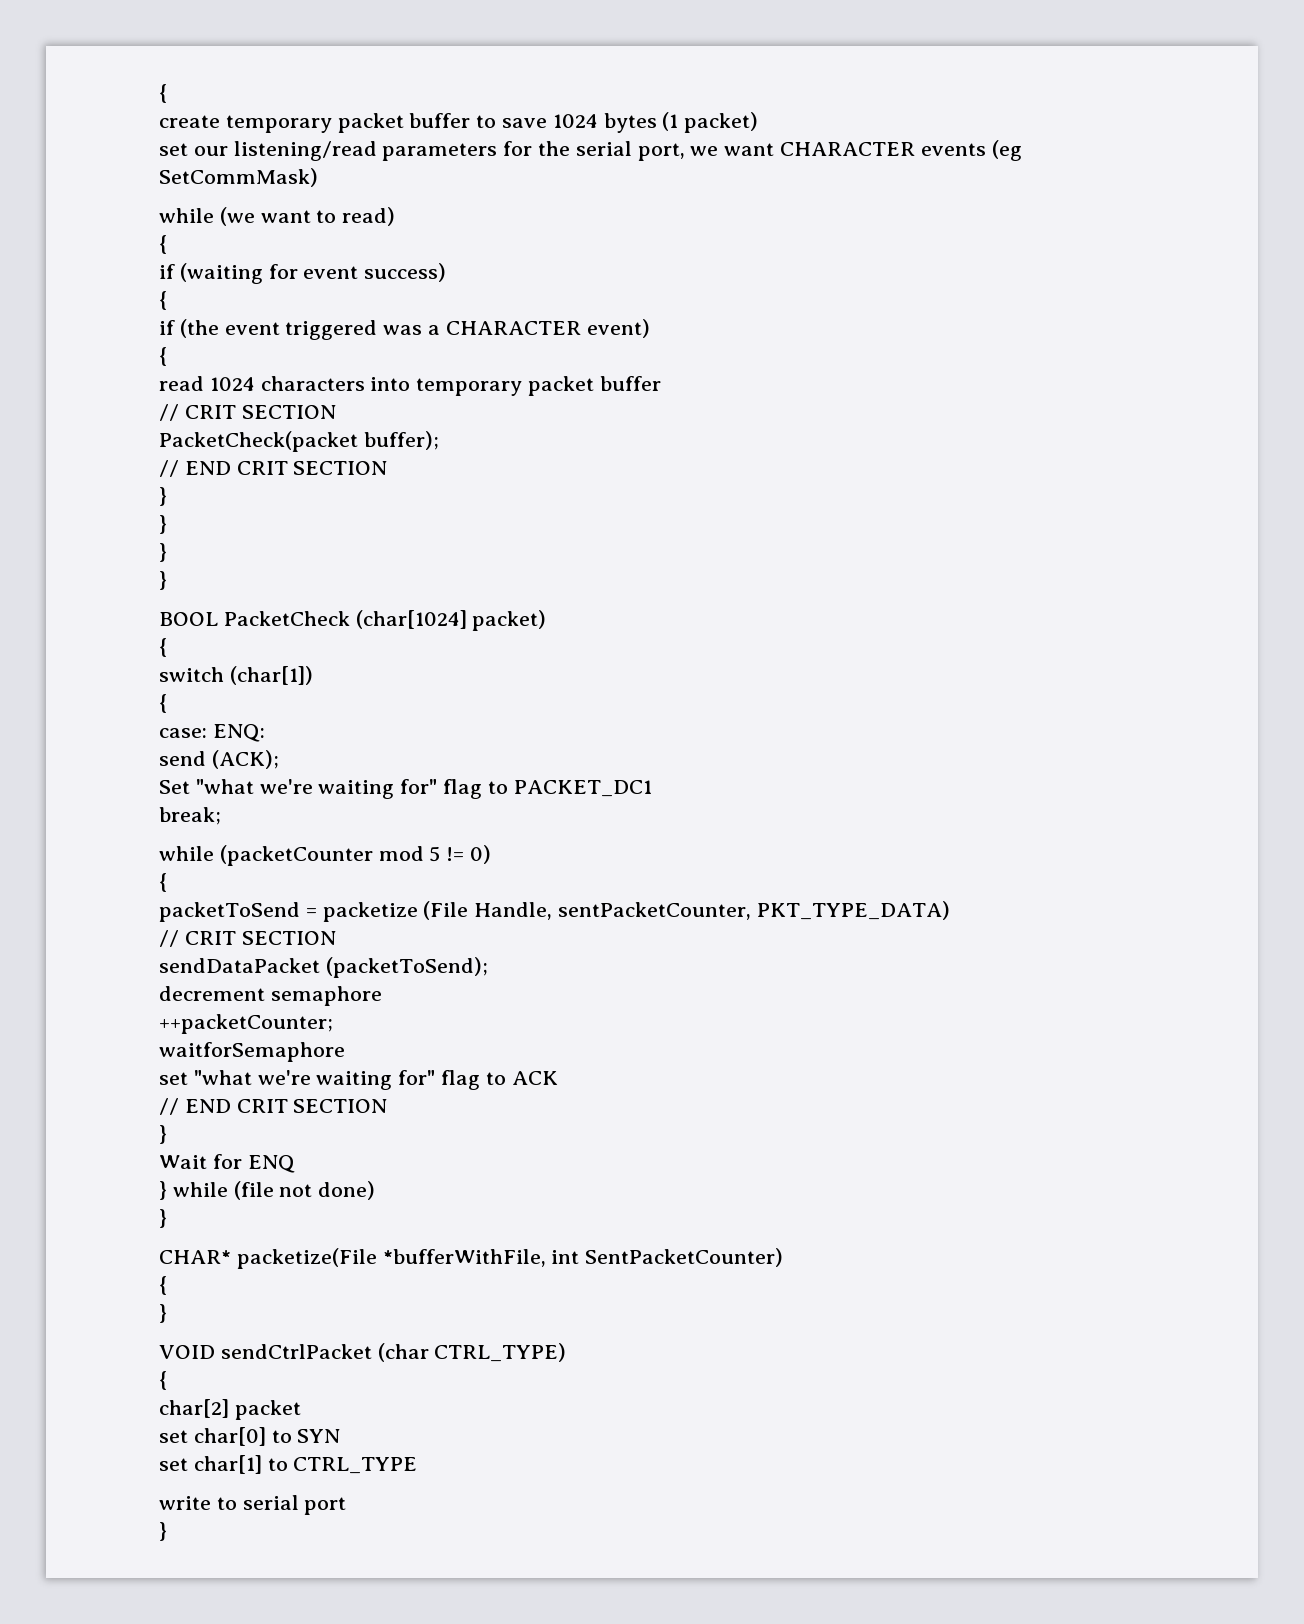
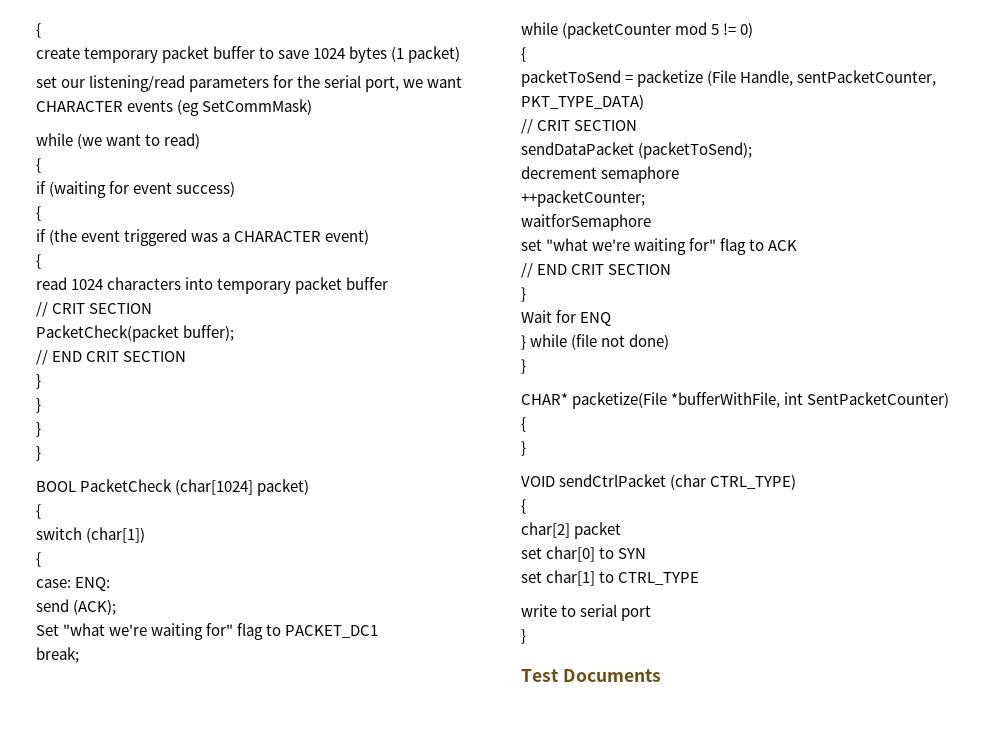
(167, 1531) none -> [521,669,661,682] // Test Documents

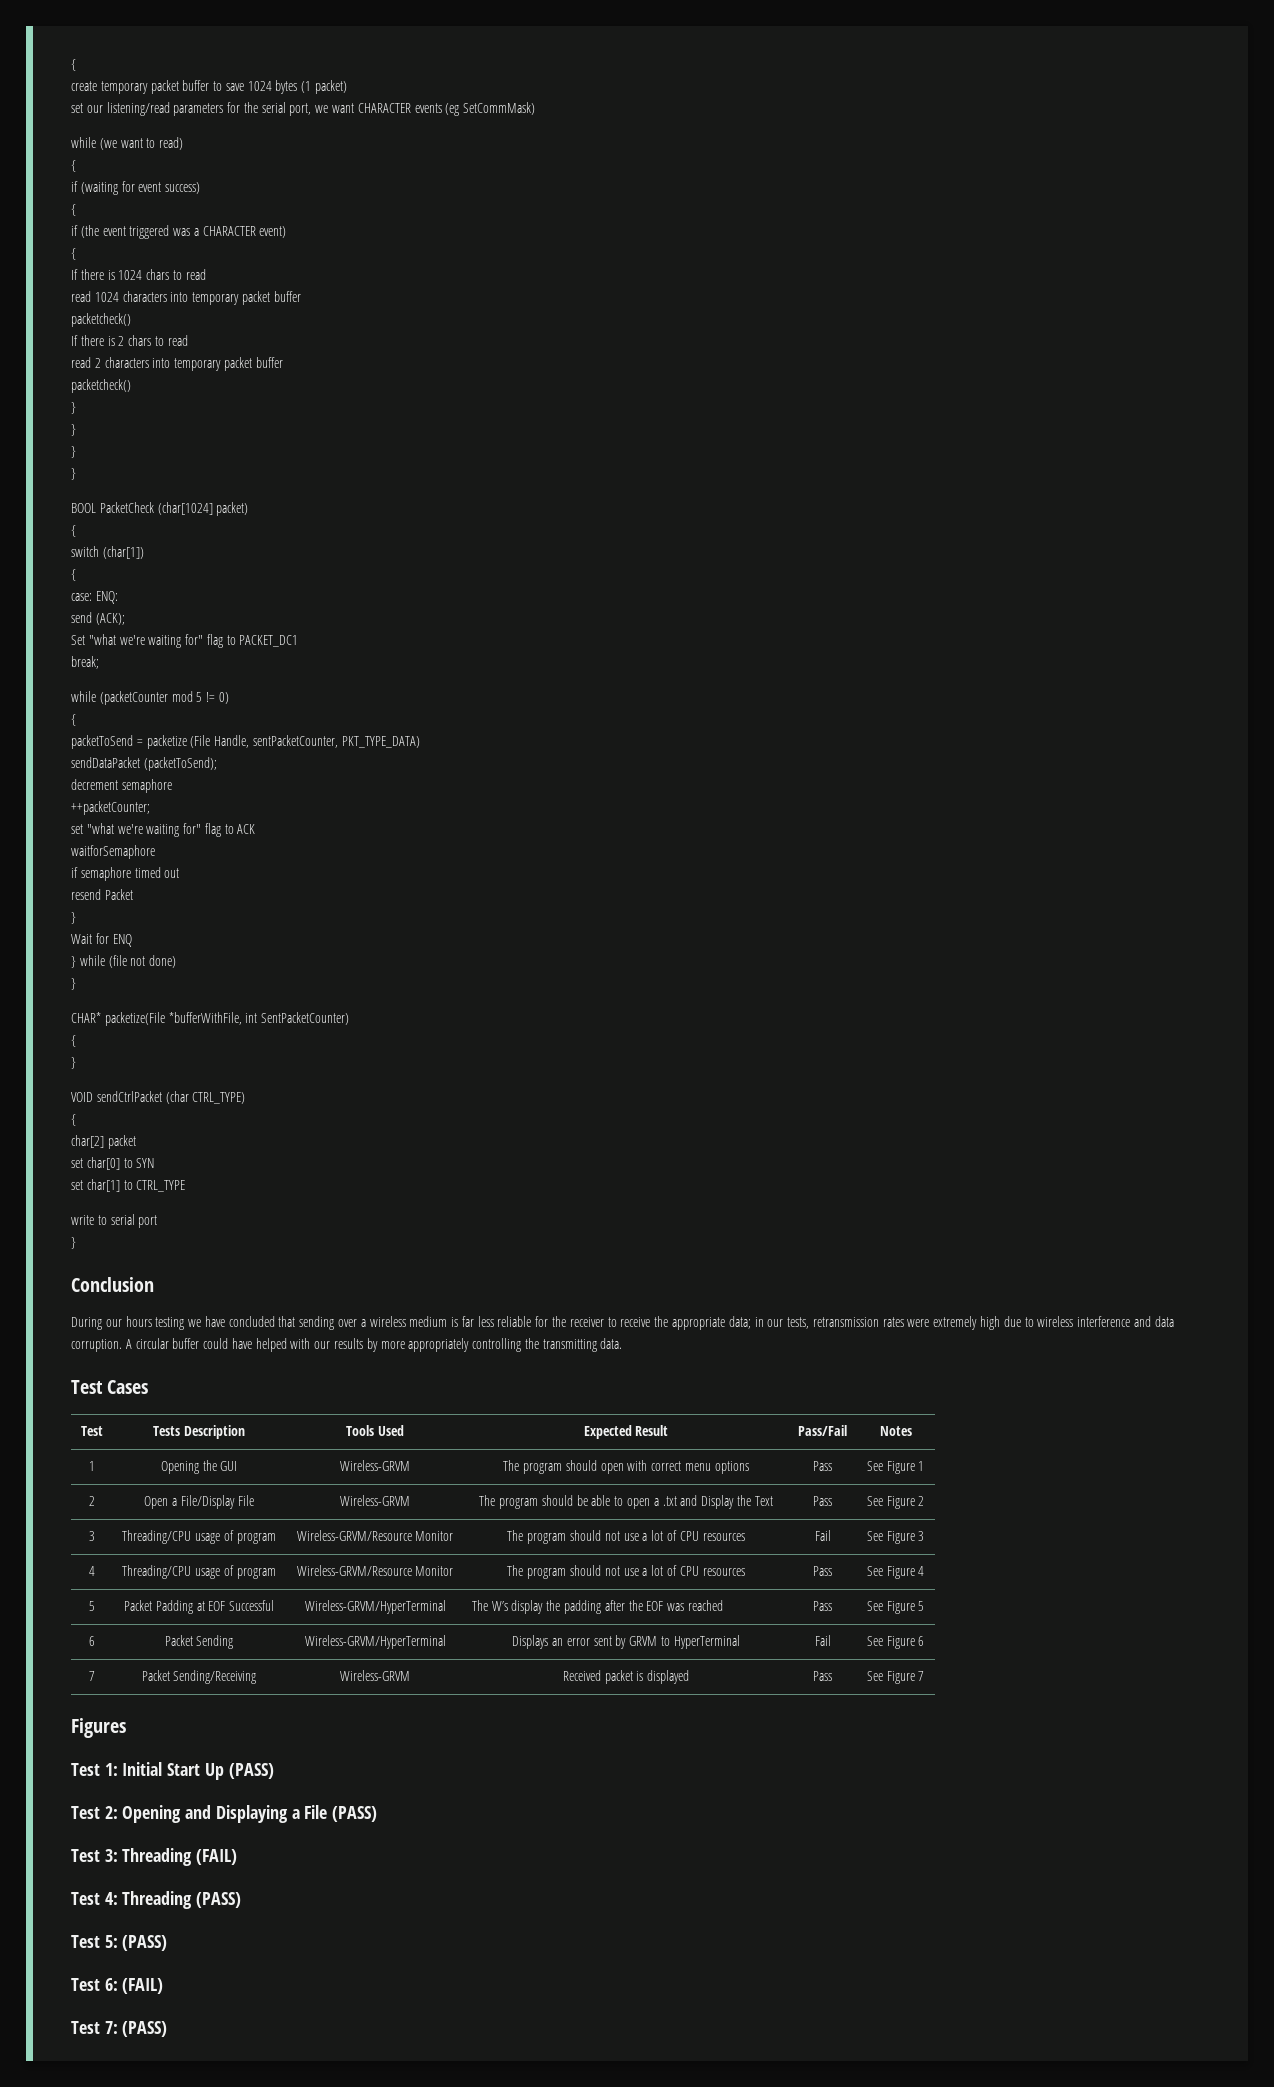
(41, 261) none -> [71,269,206,280] // If there is 1024 chars to read
[36,302,153,317] [36,325,235,342] [36,350,187,365] // CRIT SECTION // PacketCheck(packet buffer); // // END CRIT SECTION -> [71,313,131,327] [71,335,188,346] [71,357,283,371] [71,379,131,393] packetcheck() // If there is 2 chars to read // read 2 characters into temporary packet buffer // packetcheck()
[521,119,638,134] // // CRIT SECTION -> (420, 742) none
[521,214,651,231] // waitforSemaphore -> (150, 808) none
[521,263,672,278] // END CRIT SECTION -> [71,845,155,859] [71,867,180,881] [71,889,133,900] waitforSemaphore // if semaphore timed out // resend Packet
[521,669,661,682] Test Documents -> [71,1277,154,1292] [71,1316,1174,1330] [71,1338,623,1352] [71,1380,149,1394] [80,1426,103,1436] [153,1425,245,1439] [346,1425,404,1436] [583,1425,669,1439] [798,1425,847,1436] [879,1426,912,1436] [88,1461,95,1471] [160,1460,238,1474] [340,1460,411,1471] [503,1460,749,1474] [813,1461,832,1471] [866,1461,925,1474] [88,1496,95,1506] [144,1495,254,1509] [340,1495,411,1506] [479,1495,773,1509] [813,1496,832,1506] [866,1496,925,1509] [88,1531,95,1541] [122,1530,276,1544] [296,1530,454,1541] [507,1530,745,1544] [814,1530,831,1541] [866,1531,925,1544] [88,1566,95,1576] [122,1565,276,1579] [296,1565,454,1576] [507,1565,745,1579] [813,1566,832,1576] [866,1566,925,1579] [88,1601,95,1611] [123,1600,275,1614] [304,1600,446,1614] [471,1600,723,1614] [813,1601,832,1611] [866,1601,925,1614] [88,1636,95,1646] [164,1635,234,1649] [304,1635,446,1649] [512,1635,740,1649] [814,1635,831,1646] [866,1636,925,1649] [88,1671,95,1681] [141,1670,257,1684] [340,1670,411,1681] [562,1670,690,1684] [813,1671,832,1681] [866,1671,925,1684] [71,1718,126,1738] [71,1762,274,1780] [71,1805,378,1823] [71,1848,238,1866] [71,1891,242,1909] [71,1935,168,1951] [71,1978,164,1994] [71,2021,168,2037] Conclusion // During our hours testing we have concluded that sending over a wireless medium is far less reliable for the receiver to receive the appropriate data; in our tests, retransmission rates were extremely high due to wireless interference and data corruption. A circular buffer could have helped with our results by more appropriately controlling the transmitting data. // Test Cases // Test | Tests Description | Tools Used | Expected Result | Pass/Fail | Notes // 1 | Opening the GUI | Wireless-GRVM | The program should open with correct menu options | Pass | See Figure 1 // 2 | Open a File/Display File | Wireless-GRVM | The program should be able to open a .txt and Display the Text | Pass | See Figure 2 // 3 | Threading/CPU usage of program | Wireless-GRVM/Resource Monitor | The program should not use a lot of CPU resources | Fail | See Figure 3 // 4 | Threading/CPU usage of program | Wireless-GRVM/Resource Monitor | The program should not use a lot of CPU resources | Pass | See Figure 4 // 5 | Packet Padding at EOF Successful | Wireless-GRVM/HyperTerminal | The W’s display the padding after the EOF was reached | Pass | See Figure 5 // 6 | Packet Sending | Wireless-GRVM/HyperTerminal | Displays an error sent by GRVM to HyperTerminal | Fail | See Figure 6 // 7 | Packet Sending/Receiving | Wireless-GRVM | Received packet is displayed | Pass | See Figure 7 // Figures // Test 1: Initial Start Up (PASS) // Test 2: Opening and Displaying a File (PASS) // Test 3: Threading (FAIL) // Test 4: Threading (PASS) // Test 5: (PASS) // Test 6: (FAIL) // Test 7: (PASS)

